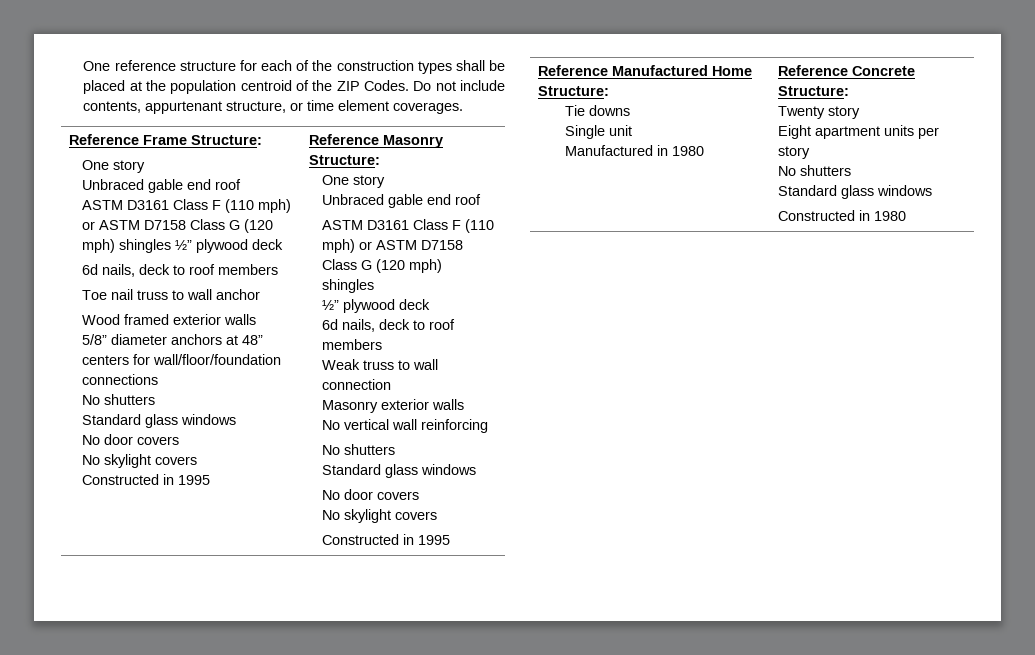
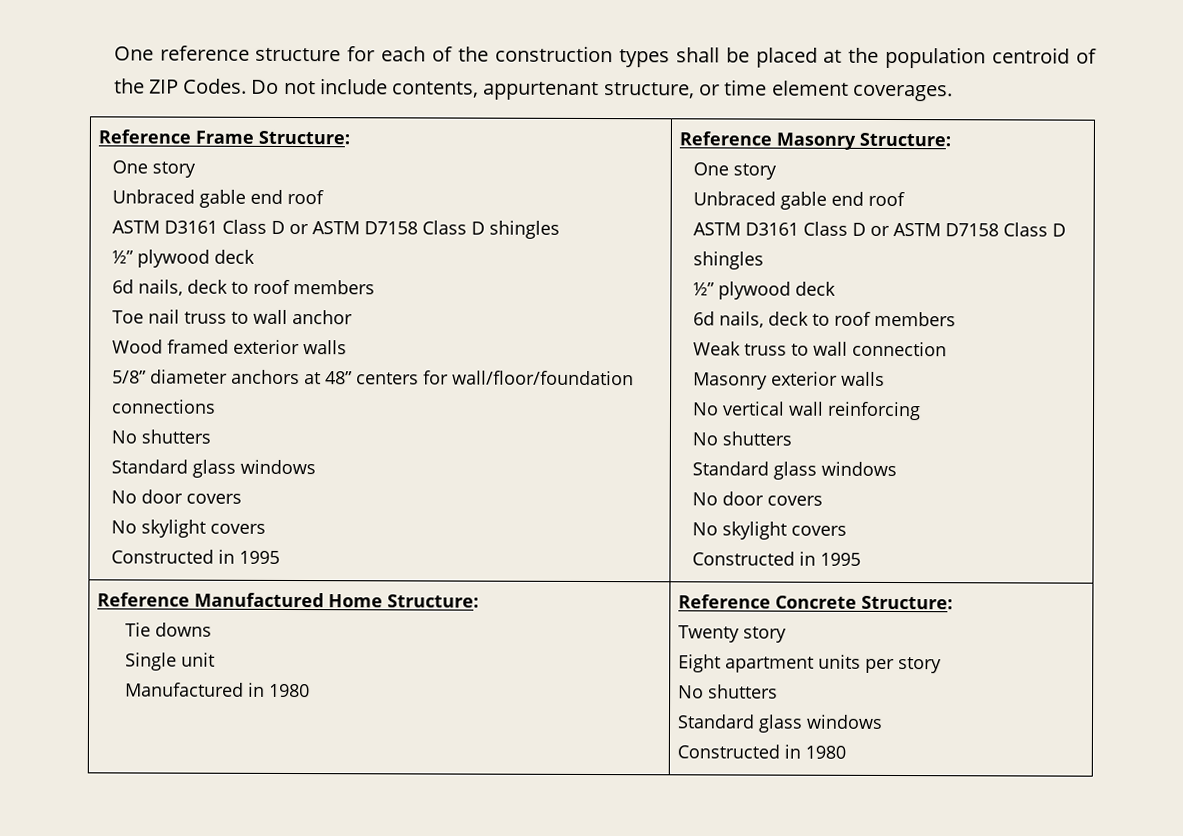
[212,199,292,213] [82,219,274,233] [82,239,172,253] F (110 mph) or ASTM D7158 Class G (120 mph) shingles -> [271,220,561,239] D or ASTM D7158 Class D shingles //
[452,219,495,233] [322,239,464,253] [322,259,443,273] F (110 mph) or ASTM D7158 Class G (120 mph) -> [852,222,1067,237] D or ASTM D7158 Class D

